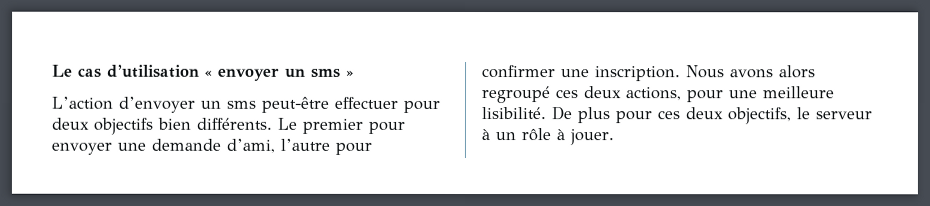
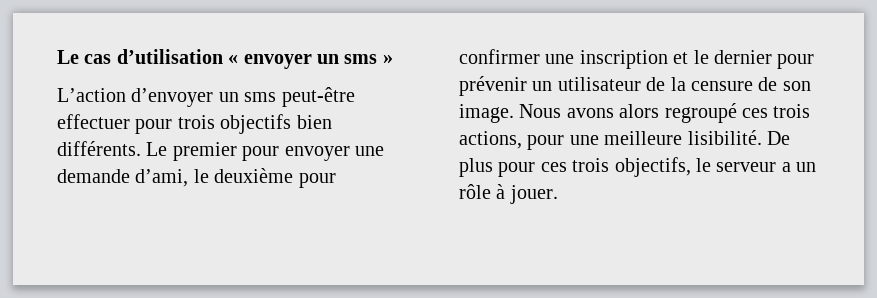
[51,117,89,130] deux -> [177,115,215,129] trois
[280,138,330,151] l’autre -> [193,168,294,183] le deuxième
[595,66,681,82] inscription. -> [579,50,815,69] [459,76,811,96] [459,104,514,123] inscription et le dernier pour prévenir un utilisateur de la censure de son image.
[584,86,622,99] deux -> [773,104,811,118] trois
[685,107,723,120] deux -> [572,158,610,172] trois
[481,129,490,141] à -> [781,162,791,172] a

